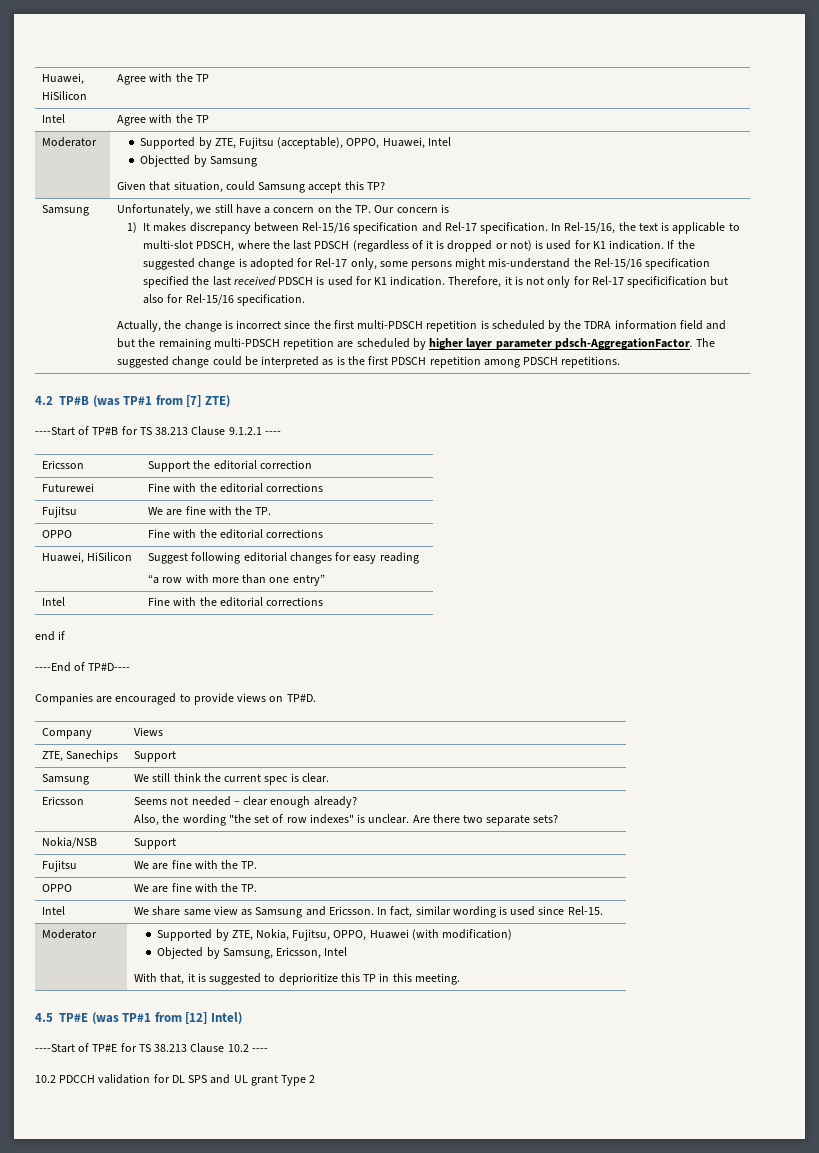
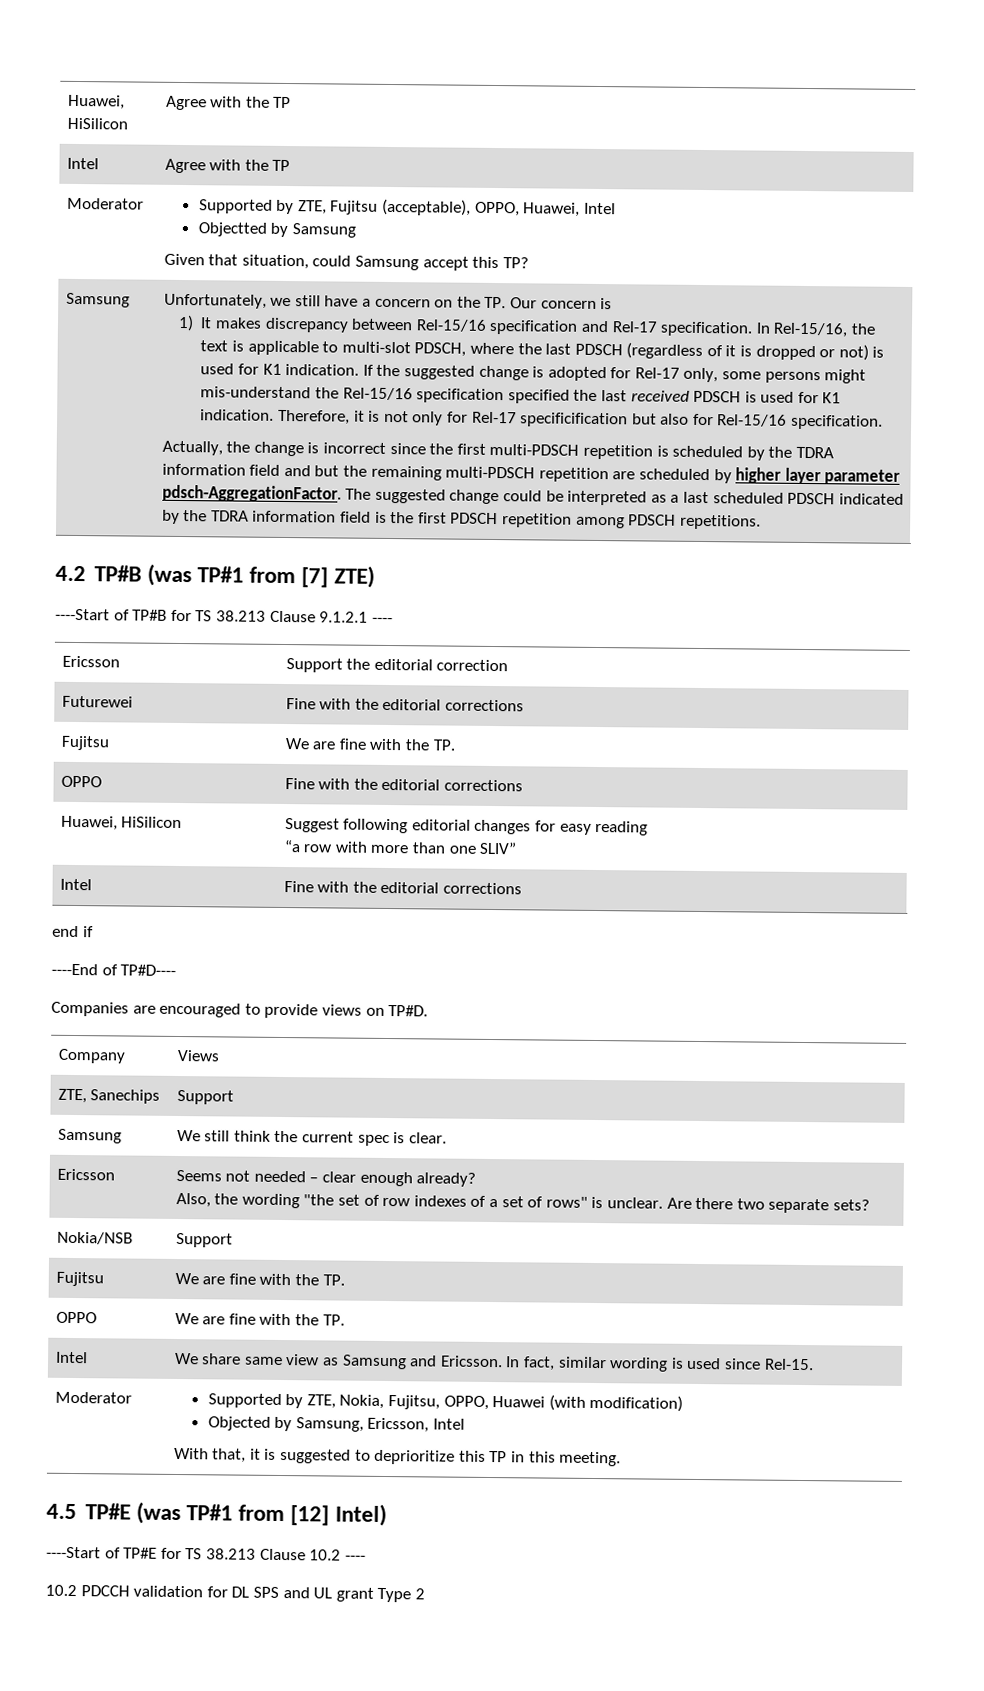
(334, 362) none -> [670,491,904,505] [161,509,372,524] a last scheduled PDSCH indicated by the TDRA information field
[292,574,325,586] entry” -> [479,841,518,855] SLIV”
[309,814,354,824] indexes" -> [413,1195,588,1208] indexes of a set of rows"

